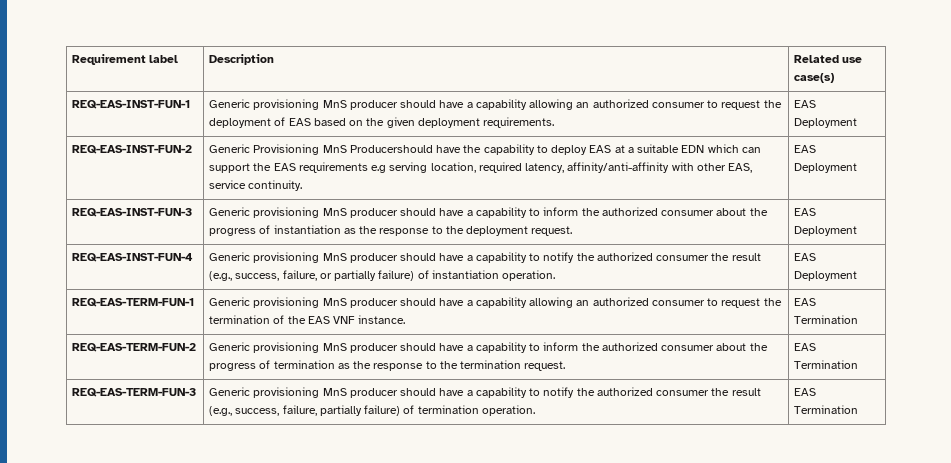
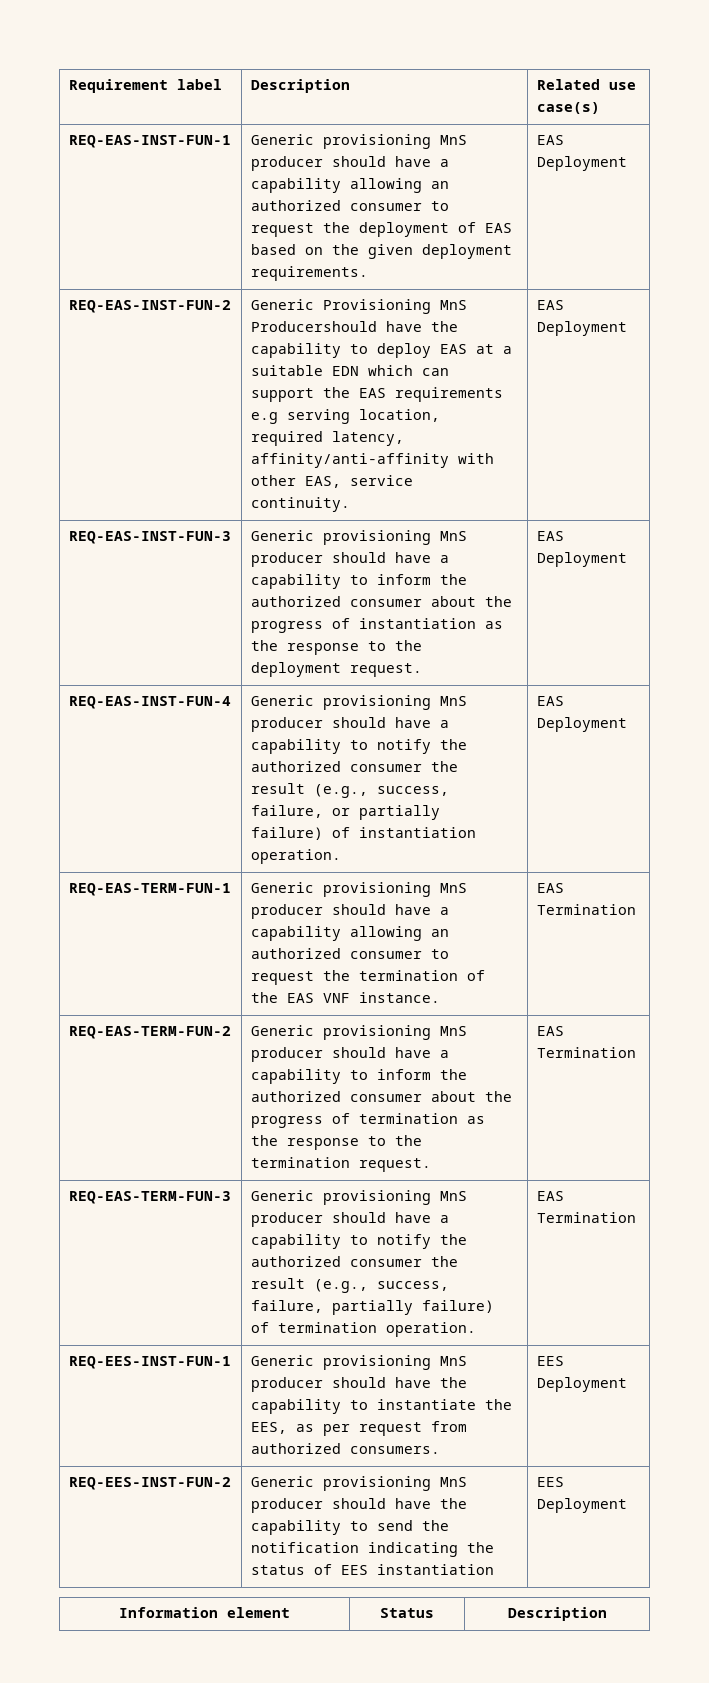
(859, 409) none -> [68,1356,231,1369] [250,1355,467,1370] [250,1377,467,1392] [250,1399,512,1414] [250,1421,467,1436] [250,1443,440,1454] [536,1356,564,1366] [536,1377,627,1392] [68,1477,231,1490] [250,1476,467,1491] [250,1498,467,1513] [250,1520,449,1535] [250,1542,494,1557] [250,1564,494,1575] [536,1477,564,1487] [536,1498,627,1513] [119,1607,290,1618] [380,1608,434,1618] [507,1607,607,1621] // REQ-EES-INST-FUN-1 | Generic provisioning MnS producer should have the capability to instantiate the EES, as per request from authorized consumers. | EES Deployment // REQ-EES-INST-FUN-2 | Generic provisioning MnS producer should have the capability to send the notification indicating the status of EES instantiation | EES Deployment // Information element | Status | Description

